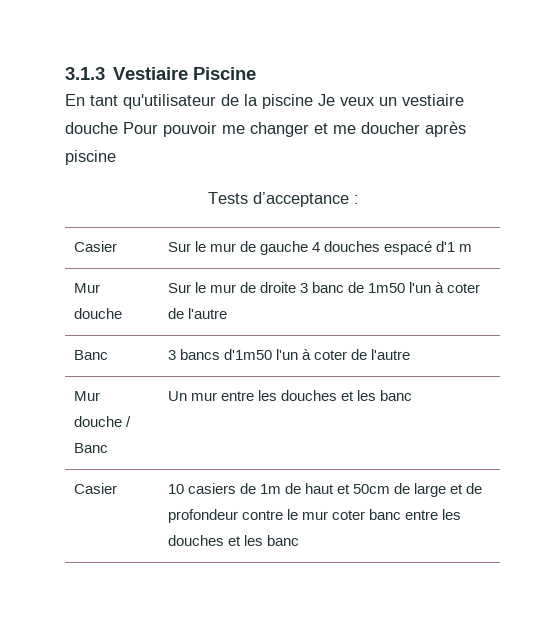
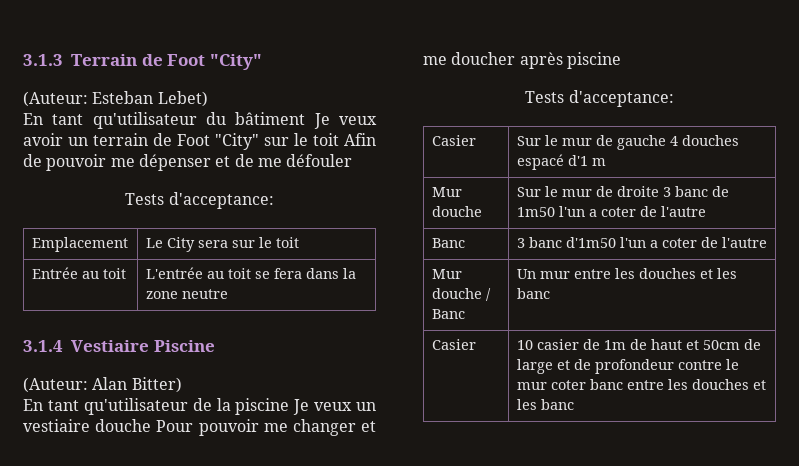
(105, 73) none -> [71,54,262,70] [23,91,208,107] [23,112,377,129] [23,133,376,150] [23,154,353,171] [125,192,274,209] [31,237,128,252] [145,237,299,252] [31,267,126,279] [145,267,356,279] [145,289,228,299] [23,340,63,352] Terrain de Foot "City" // (Auteur: Esteban Lebet) // En tant qu'utilisateur du bâtiment Je veux avoir un terrain de Foot "City" sur le toit Afin de pouvoir me dépenser et de me défouler // Tests d'acceptance: // Emplacement | Le City sera sur le toit // Entrée au toit | L'entrée au toit se fera dans la zone neutre // 3.1.4
(257, 73) none -> [23,377,182,393] // (Auteur: Alan Bitter)
[252,192,359,207] d’acceptance : -> [568,90,674,107] d'acceptance:
[435,282,445,293] à -> [588,209,597,217] a
[179,349,220,360] bancs -> [528,237,562,248] banc
[301,349,311,360] à -> [649,240,658,248] a
[187,483,236,494] casiers -> [536,339,579,350] casier

